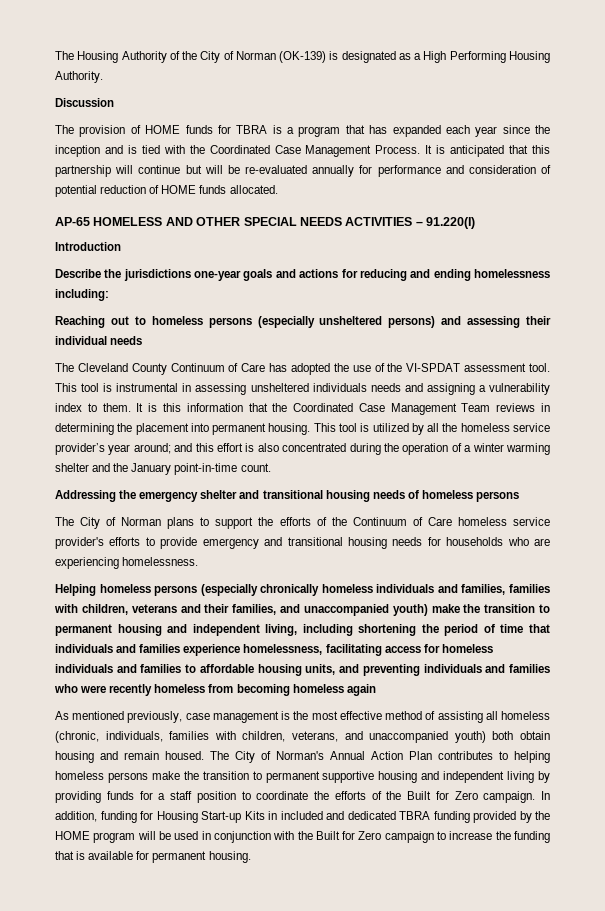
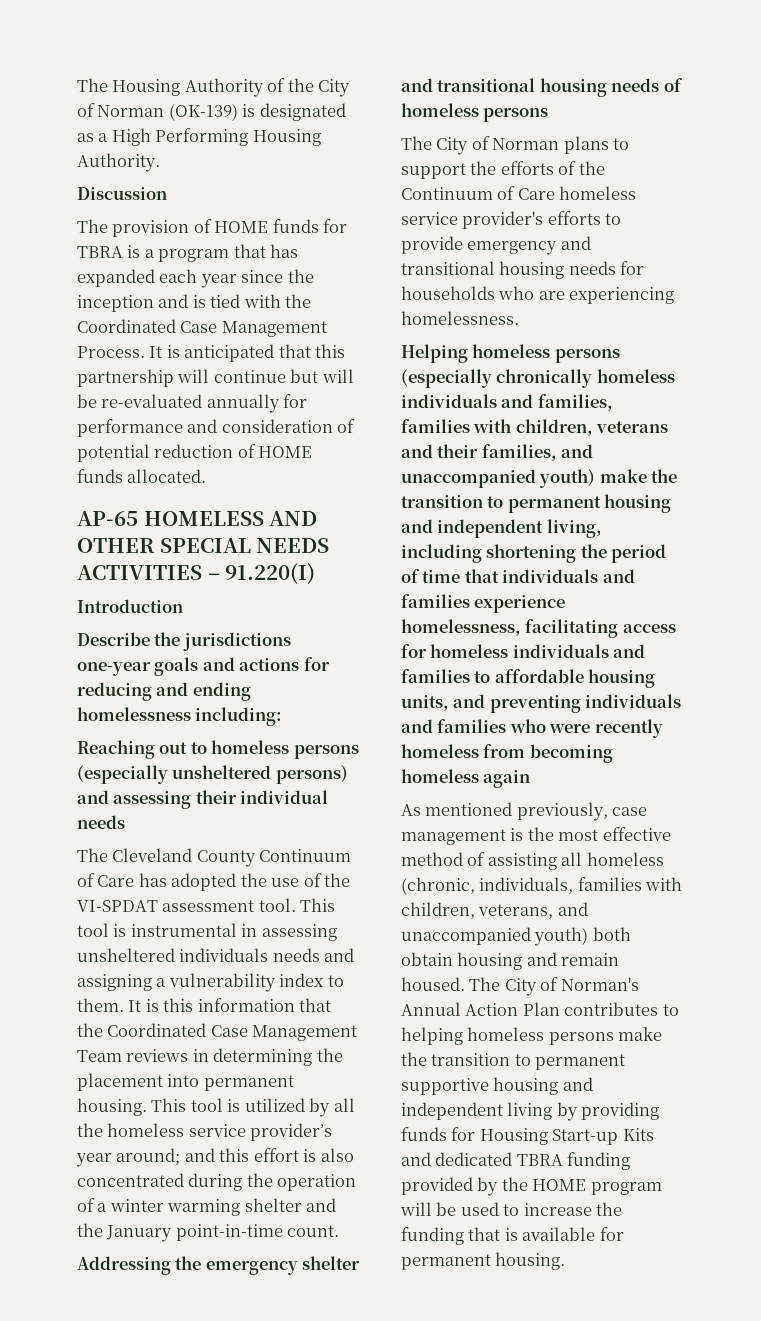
[158,791,550,803] [55,811,153,823] a staff position to coordinate the efforts of the Built for Zero campaign. In addition, funding for -> (476, 1134) none
[268,811,323,820] in included -> (654, 1134) none
[201,831,434,843] in conjunction with the Built for Zero campaign -> (499, 1209) none

